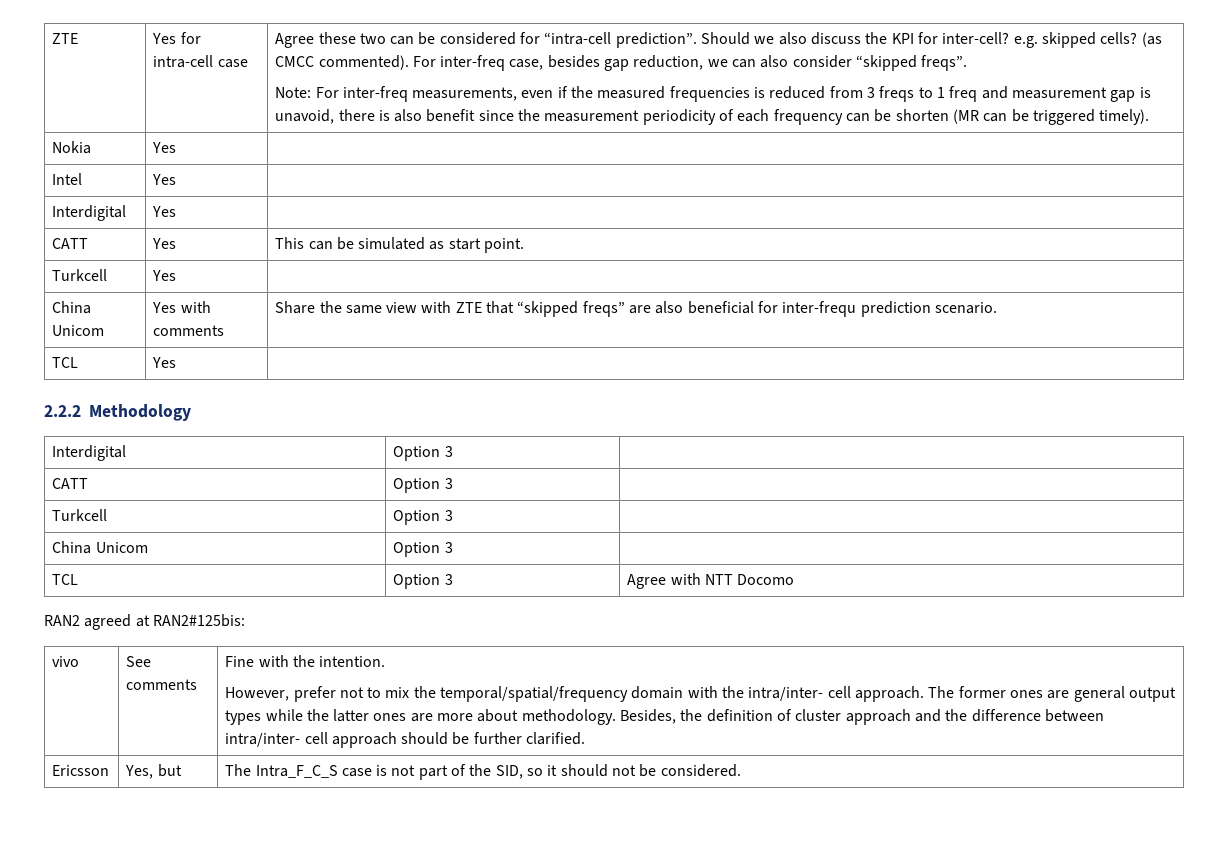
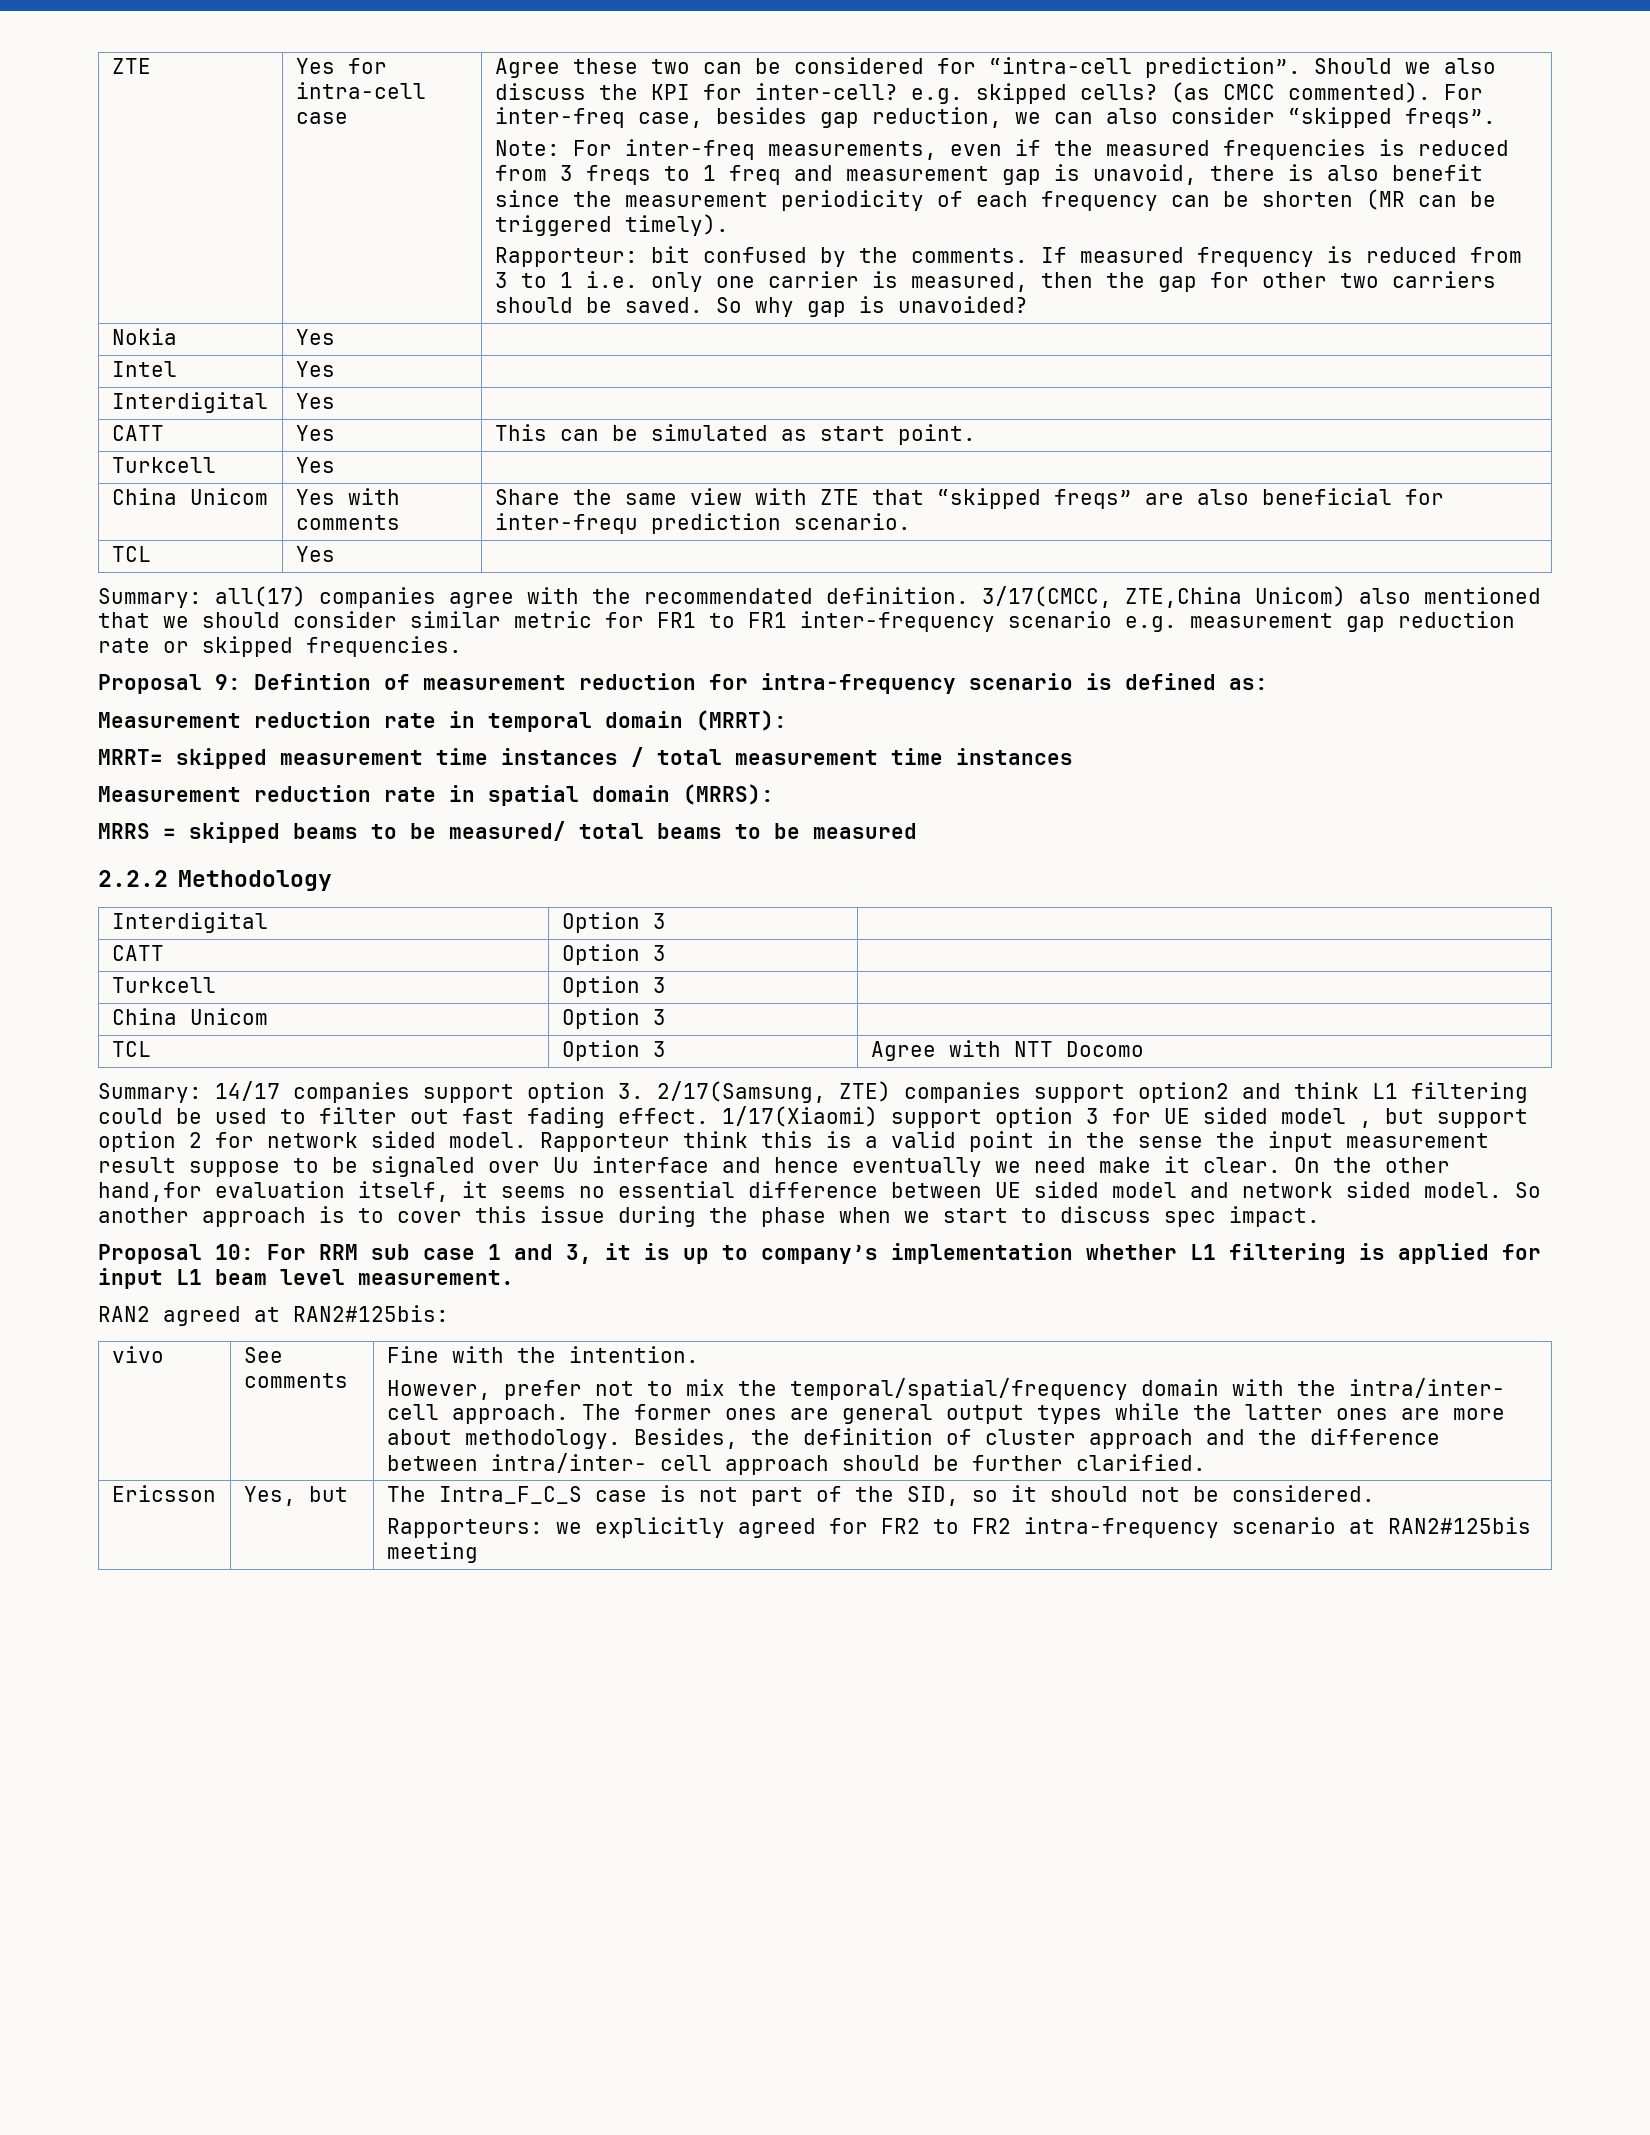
(1150, 117) none -> [494,246,1522,267] [494,271,1496,292] [494,296,1028,317] // Rapporteur: bit confused by the comments. If measured frequency is reduced from 3 to 1 i.e. only one carrier is measured, then the gap for other two carriers should be saved. So why gap is unavoided?
(177, 362) none -> [98,586,1541,608] [98,611,1515,632] [98,636,462,657] [98,673,1268,694] [98,710,787,732] [98,747,1073,769] [98,784,774,806] [98,821,917,843] // Summary: all(17) companies agree with the recommendated definition. 3/17(CMCC, ZTE,China Unicom) also mentioned that we should consider similar metric for FR1 to FR1 inter-frequency scenario e.g. measurement gap reduction rate or skipped frequencies. // Proposal 9: Defintion of measurement reduction for intra-frequency scenario is defined as: // Measurement reduction rate in temporal domain (MRRT): // MRRT= skipped measurement time instances / total measurement time instances // Measurement reduction rate in spatial domain (MRRS): // MRRS = skipped beams to be measured/ total beams to be measured
(795, 579) none -> [98,1081,1528,1103] [98,1106,1528,1128] [98,1131,1489,1152] [98,1156,1450,1177] [98,1181,1541,1202] [98,1206,1320,1227] [98,1243,1541,1264] [98,1268,514,1289] // Summary: 14/17 companies support option 3. 2/17(Samsung, ZTE) companies support option2 and think L1 filtering could be used to filter out fast fading effect. 1/17(Xiaomi) support option 3 for UE sided model , but support option 2 for network sided model. Rapporteur think this is a valid point in the sense the input measurement result suppose to be signaled over Uu interface and hence eventually we need make it clear. On the other hand,for evaluation itself, it seems no essential difference between UE sided model and network sided model. So another approach is to cover this issue during the phase when we start to discuss spec impact. // Proposal 10: For RRM sub case 1 and 3, it is up to company’s implementation whether L1 filtering is applied for input L1 beam level measurement.
(741, 770) none -> [386,1517,1531,1538] [386,1542,478,1563] // Rapporteurs: we explicitly agreed for FR2 to FR2 intra-frequency scenario at RAN2#125bis meeting

